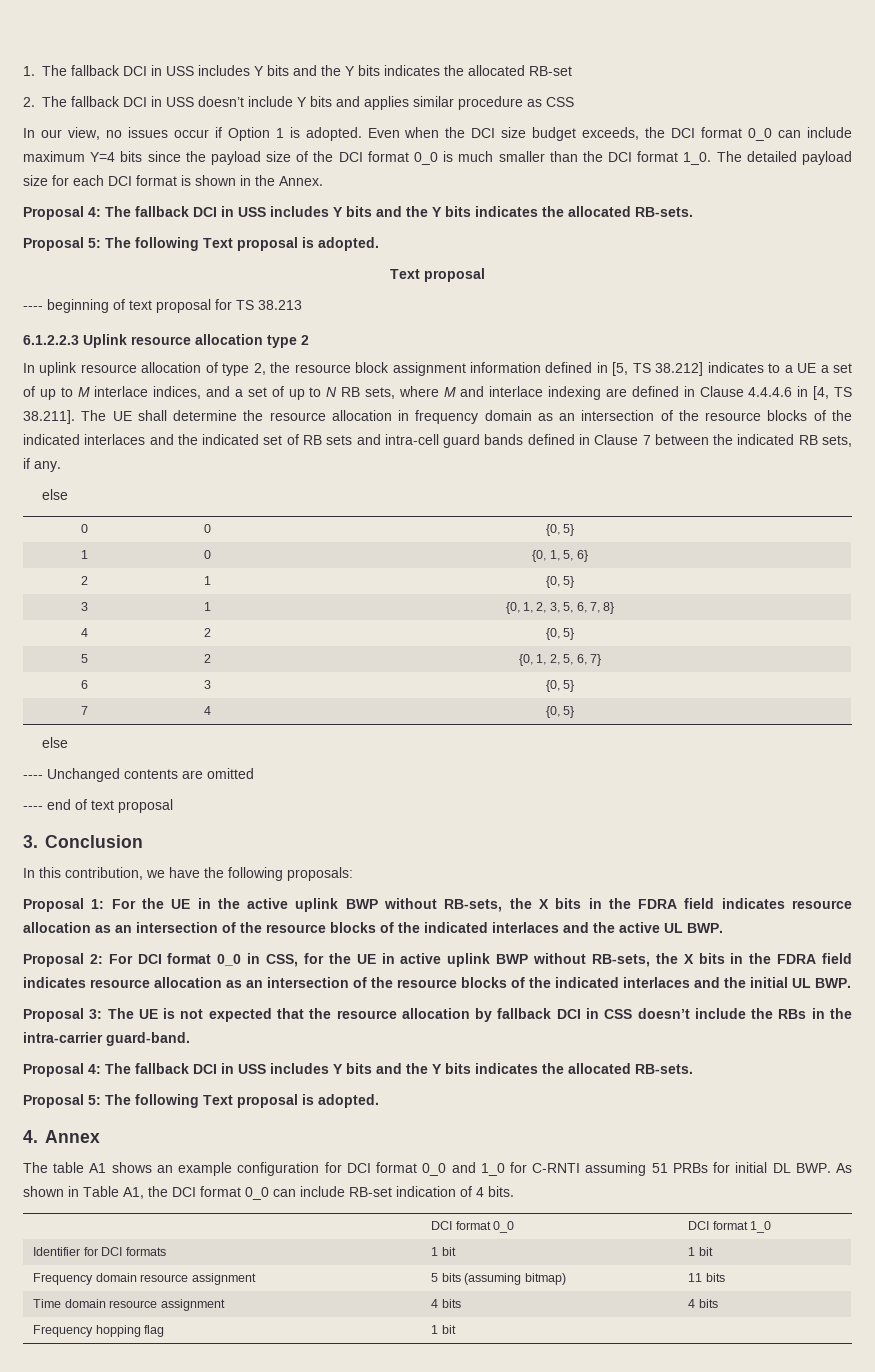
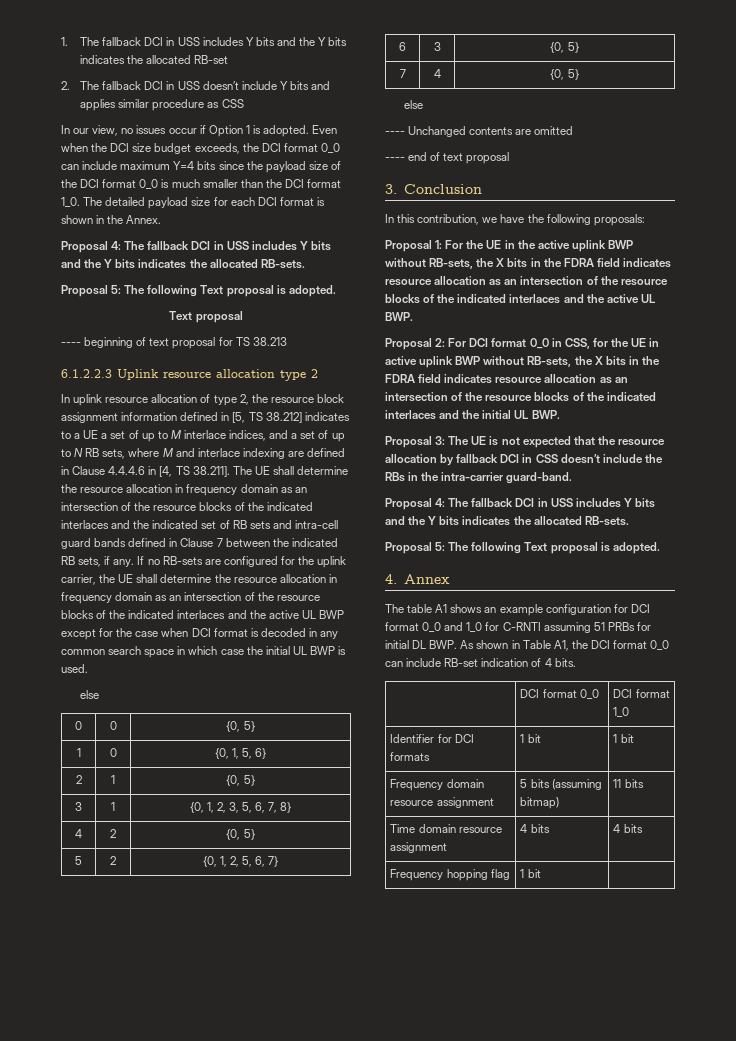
(61, 466) none -> [137,556,347,568] [61,574,337,585] [61,592,320,604] [61,610,344,619] [61,628,339,640] [61,646,347,658] [61,664,88,673] If no RB-sets are configured for the uplink carrier, the UE shall determine the resource allocation in frequency domain as an intersection of the resource blocks of the indicated interlaces and the active UL BWP except for the case when DCI format is decoded in any common search space in which case the initial UL BWP is used.

